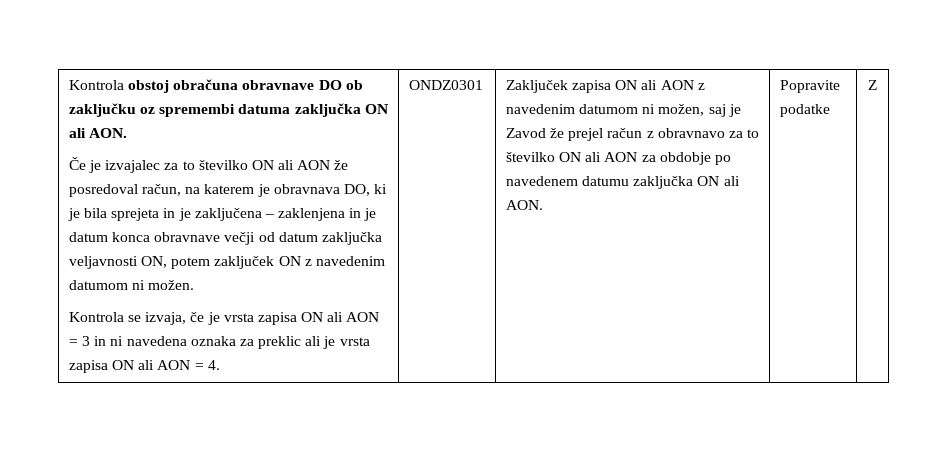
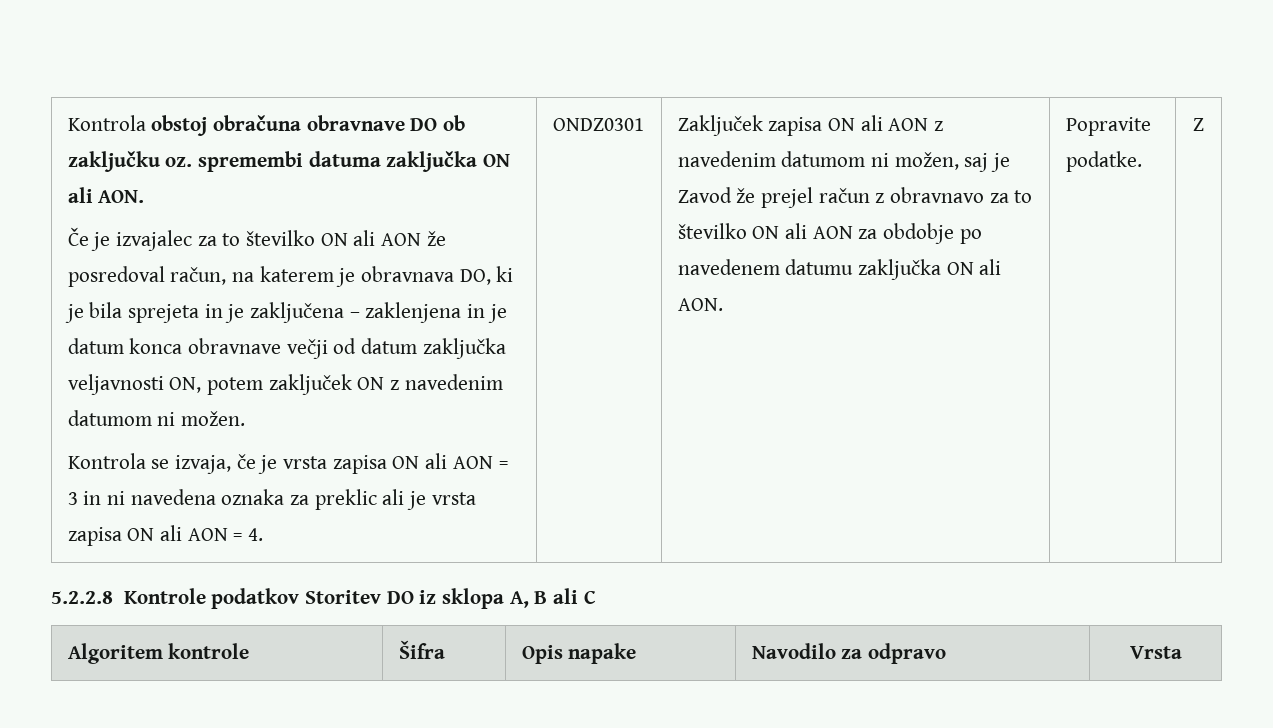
[139,107,155,114] oz -> [165,157,193,167] oz.
[779,104,830,117] podatke -> [1065,151,1142,172] podatke.
(877, 85) none -> [51,588,596,609] [67,643,250,664] [398,640,445,659] [521,643,637,664] [751,643,947,664] [1129,646,1182,659] // 5.2.2.8 Kontrole podatkov Storitev DO iz sklopa A, B ali C // Algoritem kontrole | Šifra | Opis napake | Navodilo za odpravo | Vrsta

